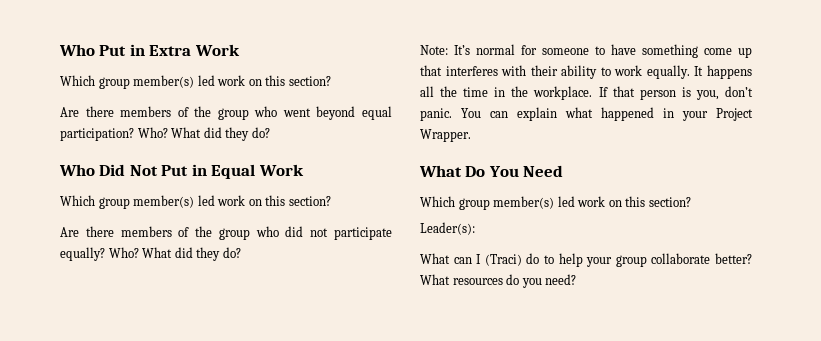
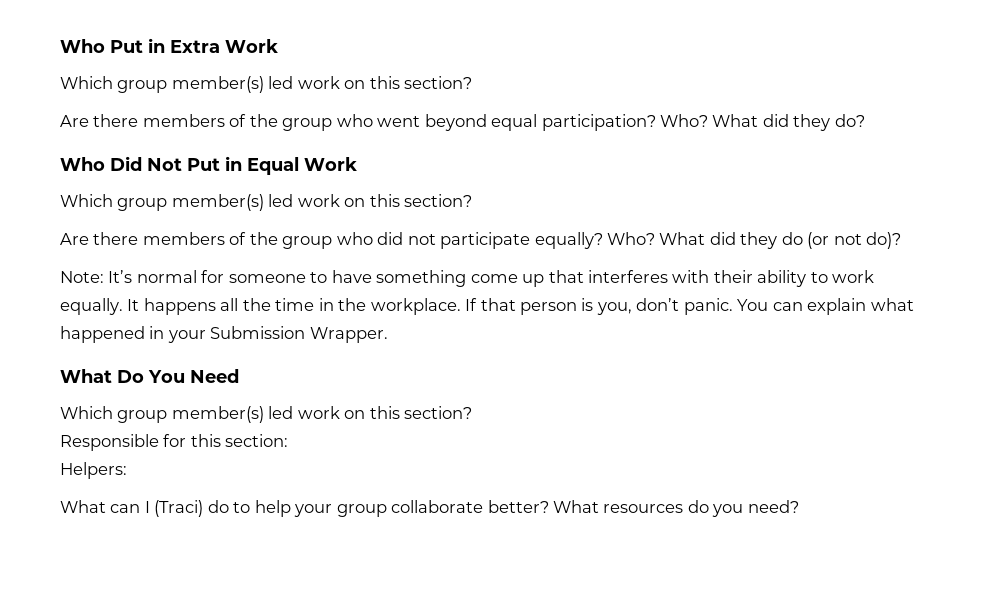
[222,247,241,258] do? -> [781,232,902,249] do (or not do)?
[716,108,753,121] Project -> [210,326,306,339] Submission
[420,222,475,235] Leader(s): -> [60,434,289,451] [60,462,127,479] Responsible for this section: // Helpers:

